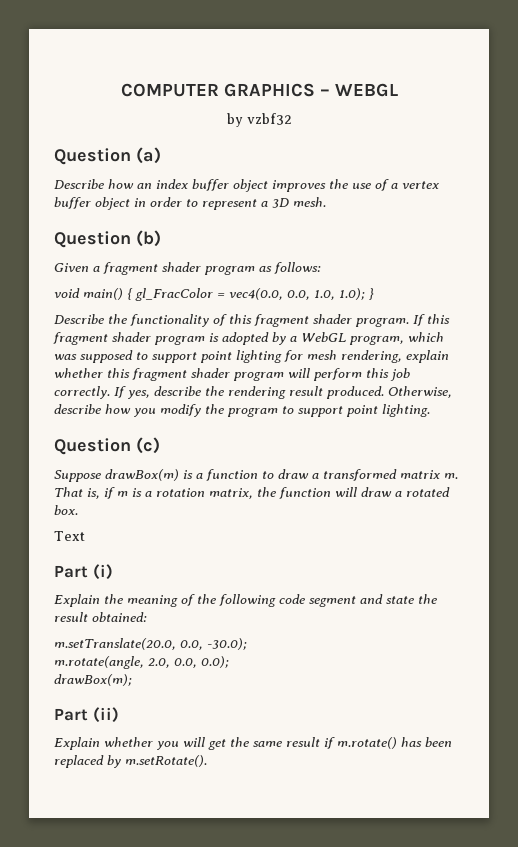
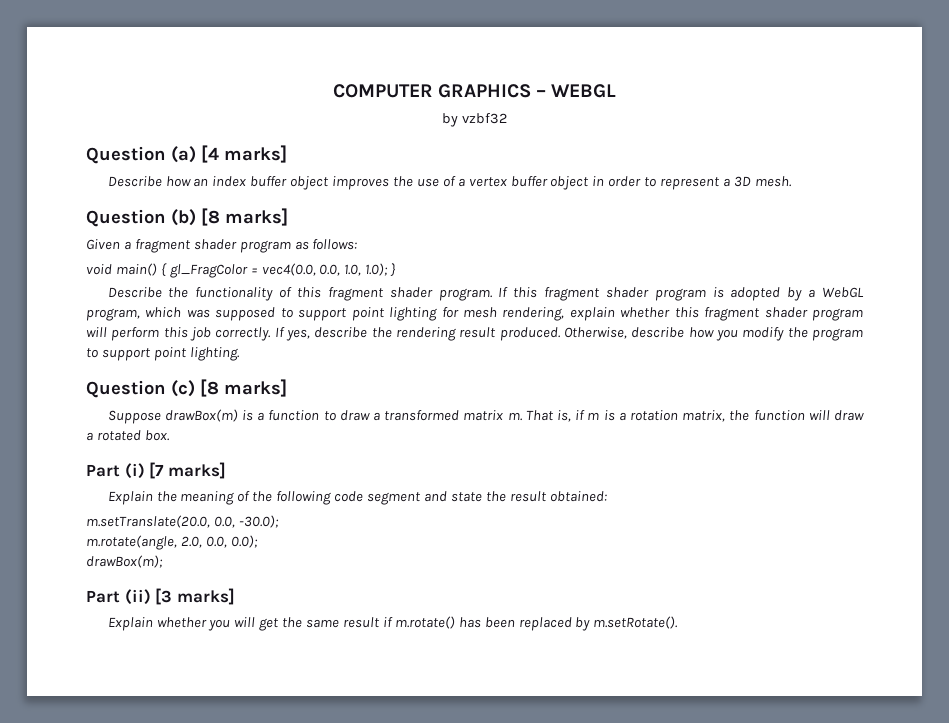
(161, 155) none -> [201,145,287,163] [4 marks]
(161, 238) none -> [201,208,288,226] [8 marks]
[135,288,213,301] gl_FracColor -> [169,264,248,278] gl_FragColor
(160, 445) none -> [200,379,287,397] [8 marks]
[54,531,85,541] // Text -> (170, 435) none
(113, 572) none -> [149,462,226,479] [7 marks]
(119, 715) none -> [155,588,235,605] [3 marks]

